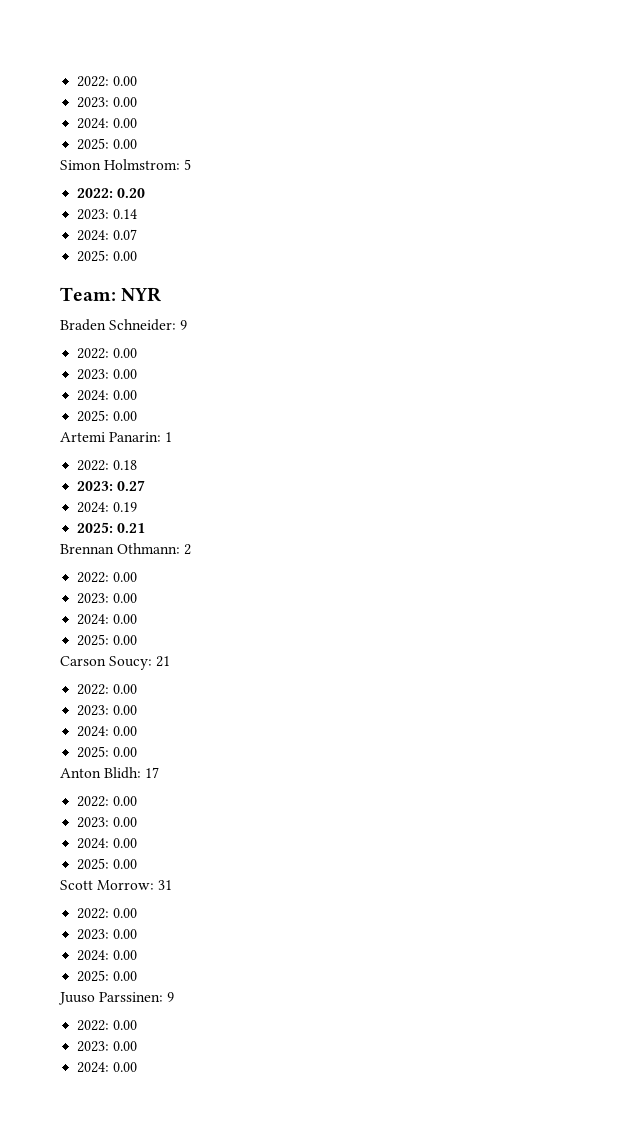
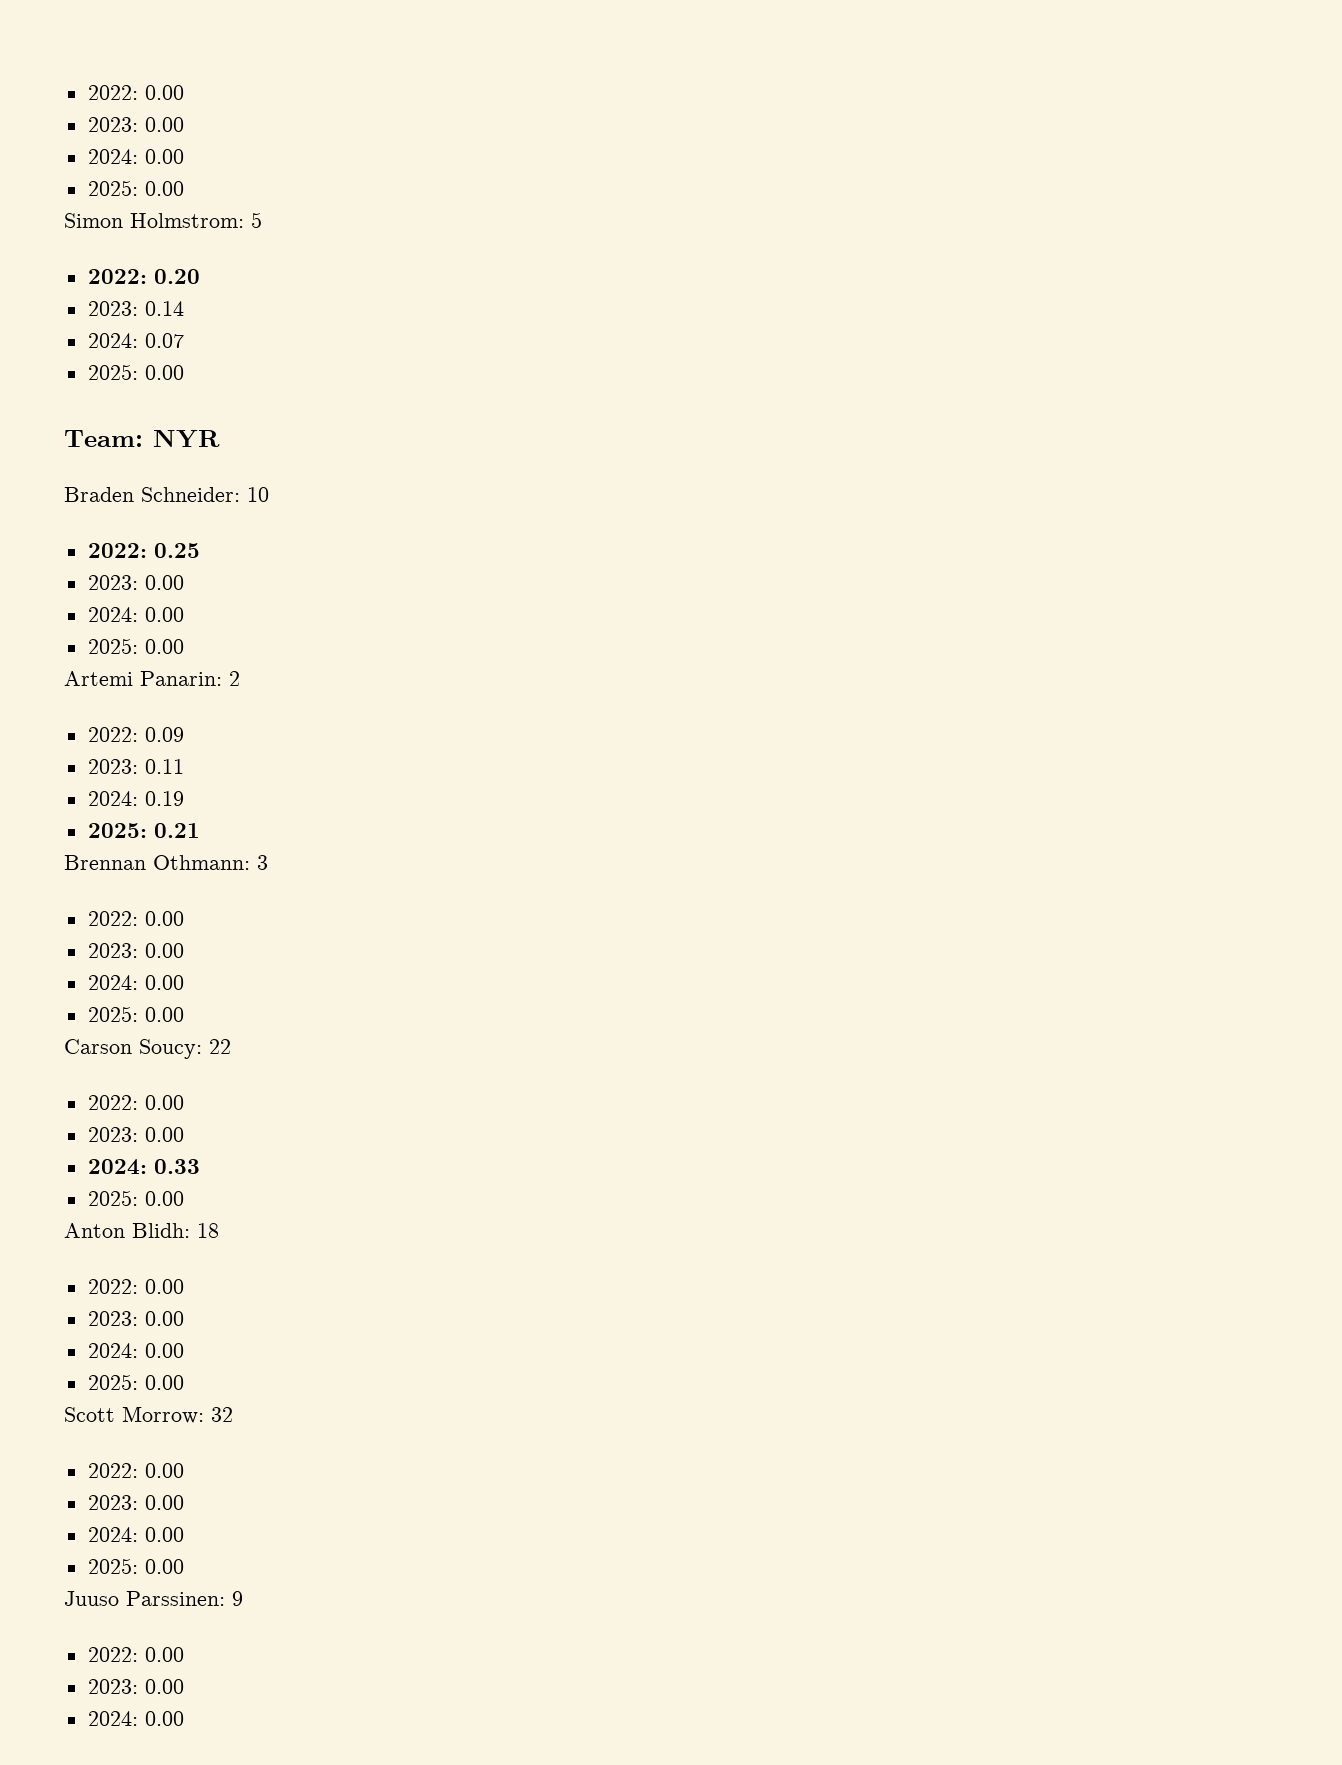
[180,320,188,330] [77,348,138,359] 9 // 2022: 0.00 -> [247,487,269,502] [87,543,200,558] 10 // 2022: 0.25
[165,432,173,442] [77,460,138,471] [77,480,146,491] 1 // 2022: 0.18 // 2023: 0.27 -> [229,671,240,686] [87,727,184,742] [87,759,184,774] 2 // 2022: 0.09 // 2023: 0.11
[184,544,192,555] 2 -> [257,855,268,870] 3
[156,656,171,667] [77,684,138,695] [77,705,138,716] [77,726,138,737] 21 // 2022: 0.00 // 2023: 0.00 // 2024: 0.00 -> [209,1039,231,1054] [87,1095,184,1110] [87,1127,184,1142] [87,1159,200,1175] 22 // 2022: 0.00 // 2023: 0.00 // 2024: 0.33
[145,767,160,778] 17 -> [197,1223,219,1238] 18
[158,880,173,890] 31 -> [211,1407,233,1422] 32

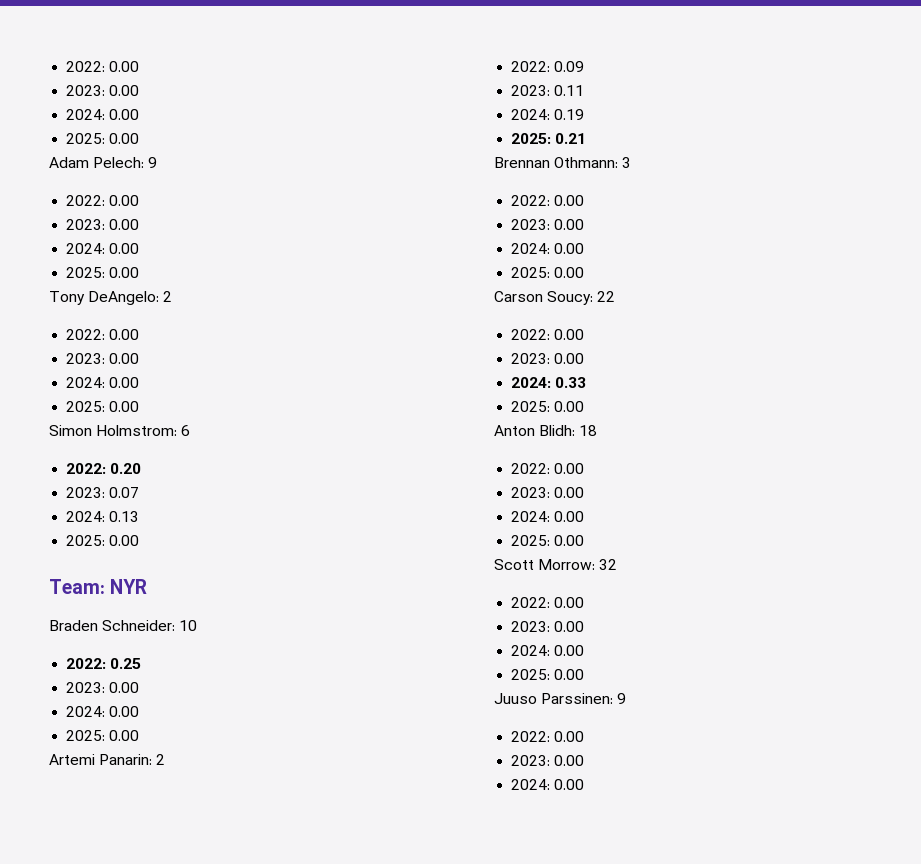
[87,85,184,100] [87,117,184,132] [87,149,184,164] [87,180,184,196] 2022: 0.00 // 2023: 0.00 // 2024: 0.00 // 2025: 0.00 -> [66,61,140,72] [66,85,140,96] [66,109,140,120] [66,133,140,144] [49,157,158,168] [66,195,140,206] [66,219,140,230] [66,243,140,254] [66,267,140,278] [49,291,173,305] [66,329,140,340] [66,353,140,364] [66,377,140,388] [66,401,140,412] 2022: 0.00 // 2023: 0.00 // 2024: 0.00 // 2025: 0.00 // Adam Pelech: 9 // 2022: 0.00 // 2023: 0.00 // 2024: 0.00 // 2025: 0.00 // Tony DeAngelo: 2 // 2022: 0.00 // 2023: 0.00 // 2024: 0.00 // 2025: 0.00
[251,212,262,228] 5 -> [181,425,191,436] 6
[144,301,184,316] [87,333,184,348] 0.14 // 2024: 0.07 -> [109,487,140,498] [66,511,140,522] 0.07 // 2024: 0.13

